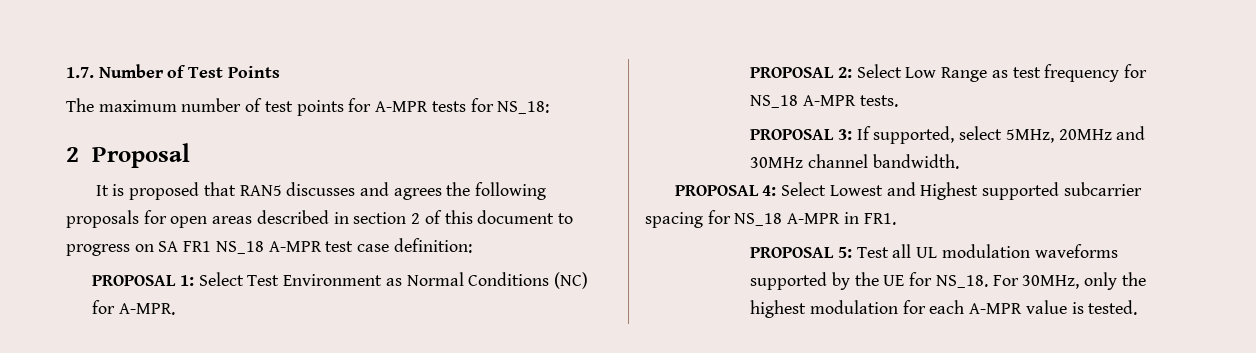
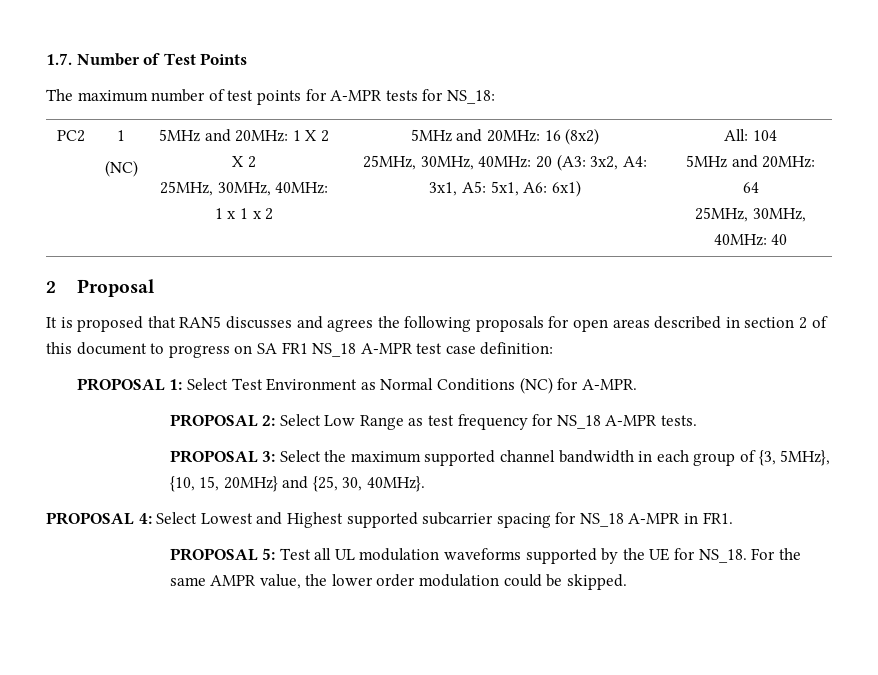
(550, 107) none -> [56,130,85,142] [117,130,125,141] [104,160,138,177] [159,129,329,142] [232,156,256,168] [159,181,329,196] [214,208,274,220] [410,128,600,145] [363,154,647,171] [429,180,581,197] [724,129,777,141] [685,155,816,168] [742,182,759,193] [695,207,806,222] [713,234,788,246] // PC2 | 1 // (NC) | 5MHz and 20MHz: 1 X 2 X 2 // 25MHz, 30MHz, 40MHz: 1 x 1 x 2 | 5MHz and 20MHz: 16 (8x2) // 25MHz, 30MHz, 40MHz: 20 (A3: 3x2, A4: 3x1, A5: 5x1, A6: 6x1) | All: 104 // 5MHz and 20MHz: 64 // 25MHz, 30MHz, 40MHz: 40
[856,126,1146,144] [750,154,959,169] If supported, select 5MHz, 20MHz and 30MHz channel bandwidth. -> [279,450,831,466] [169,476,426,492] Select the maximum supported channel bandwidth in each group of {3, 5MHz}, {10, 15, 20MHz} and {25, 30, 40MHz}.
[1022,272,1146,290] [750,300,1138,318] 30MHz, only the highest modulation for each A-MPR value is tested. -> [778,548,801,560] [169,574,627,590] the same AMPR value, the lower order modulation could be skipped.

